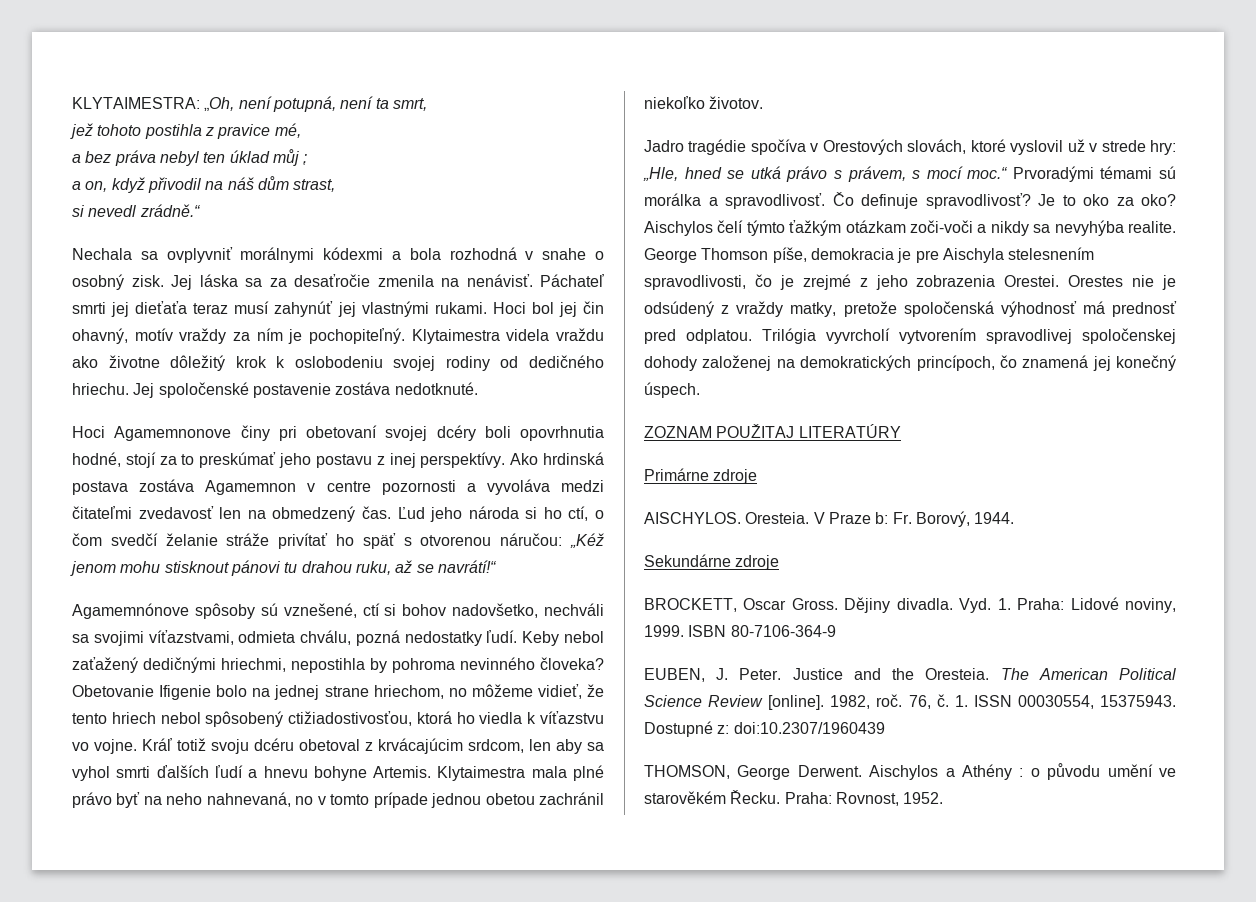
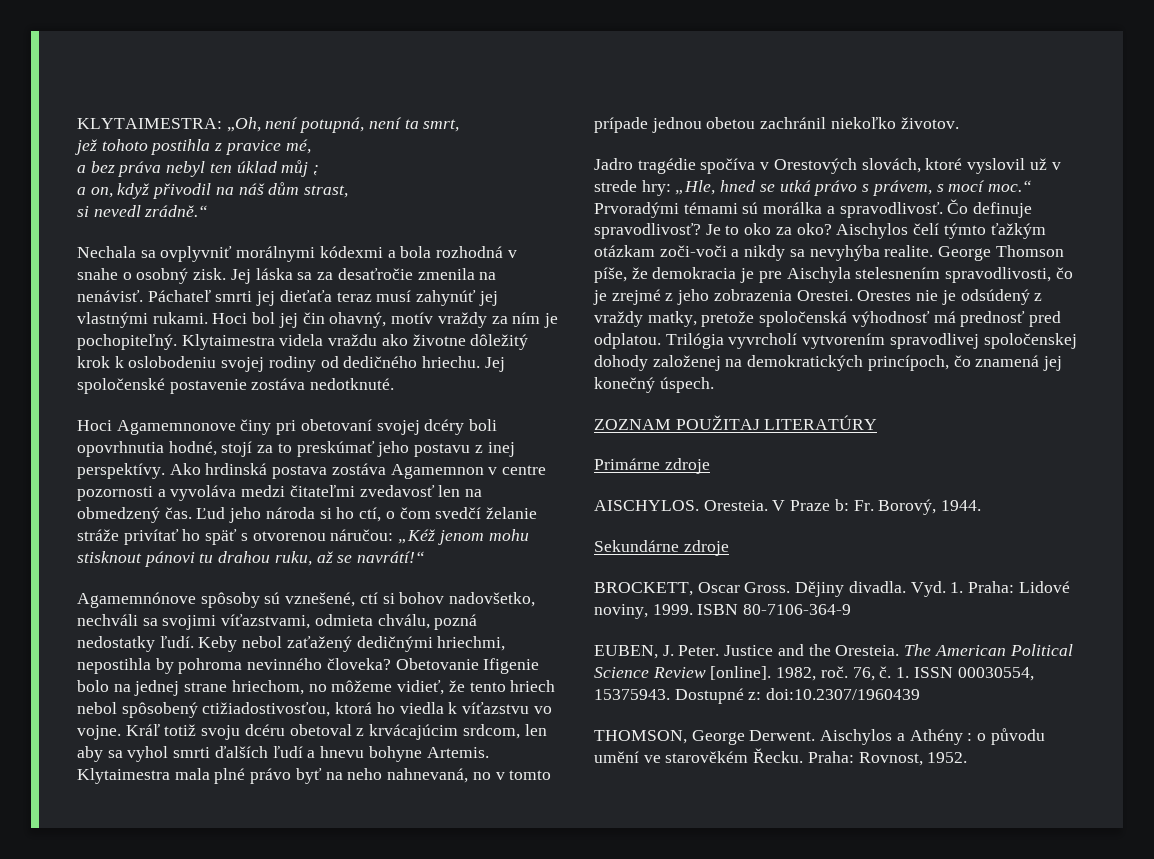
(807, 255) none -> [631,267,648,279] že

